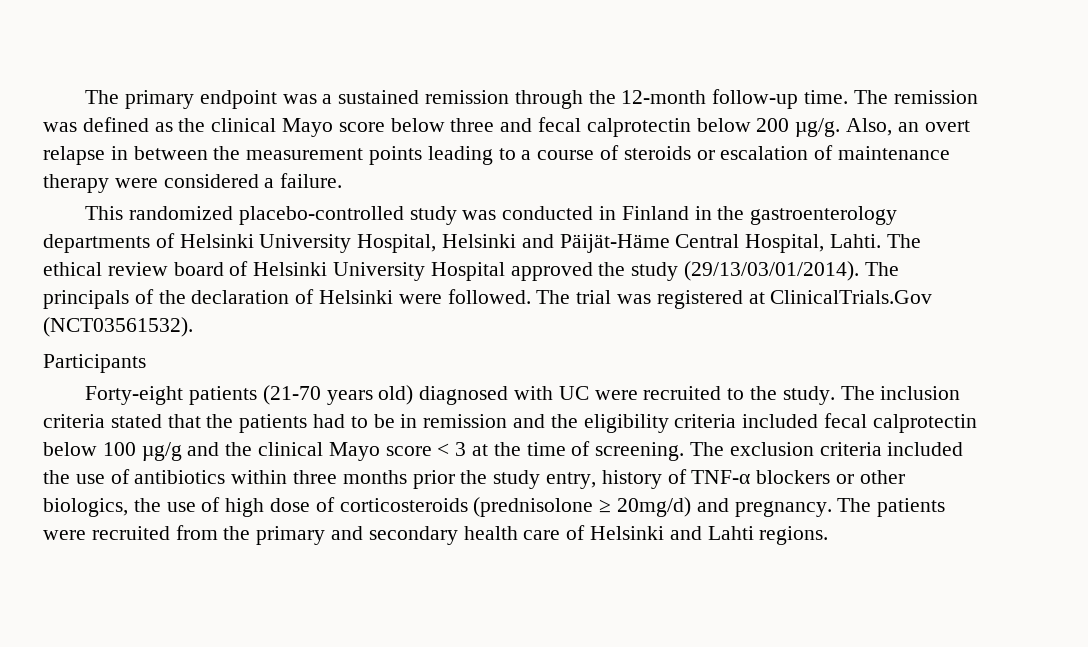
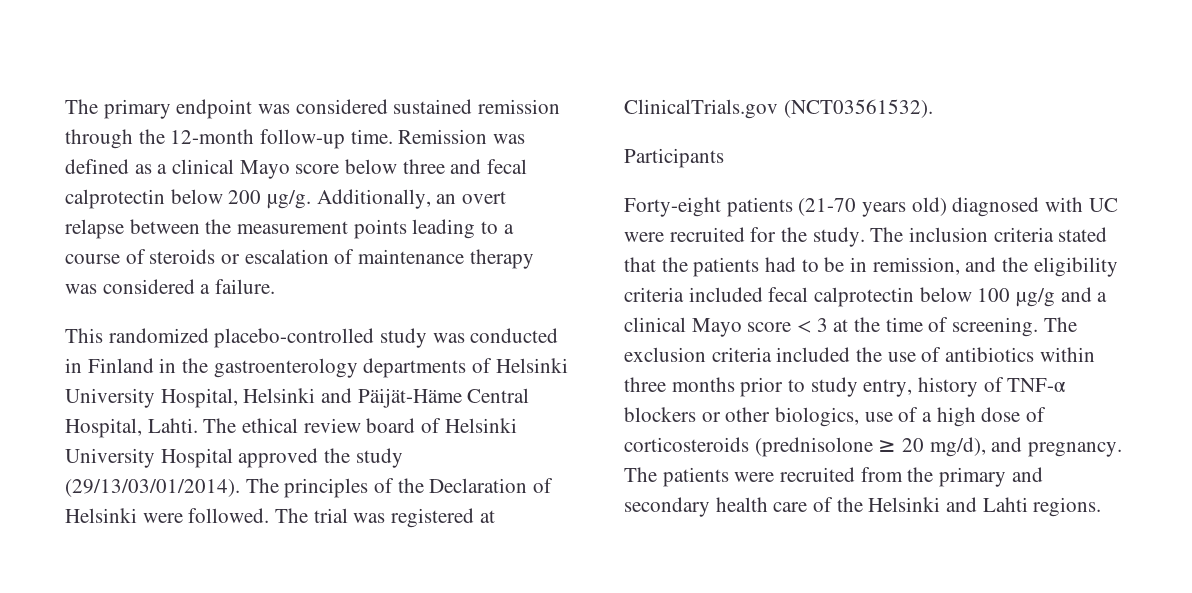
[322,94,333,104] a -> [295,99,388,114] considered
[853,90,978,104] The remission -> [398,129,488,144] Remission
[178,118,206,132] the -> [157,164,168,174] a
[846,118,893,136] Also, -> [316,189,431,209] Additionally,
[110,146,128,160] in -> (124, 229) none
[114,178,158,188] were -> [65,284,97,294] was
[43,289,290,309] principals of the declaration -> [284,478,528,498] principles of the Declaration
[770,290,933,304] ClinicalTrials.Gov -> [624,99,778,119] ClinicalTrials.gov
[727,388,745,400] to -> [750,227,777,242] for
[423,414,508,428] remission -> [872,257,960,275] remission,
[225,442,253,456] the -> [1097,292,1108,302] a
[460,470,488,484] the -> [788,379,806,392] to
[133,497,221,512] the use of -> [864,407,933,422] use of a
[617,497,692,517] 20mg/d) -> [902,437,986,457] 20 mg/d),
(586, 532) none -> [836,497,863,512] the

